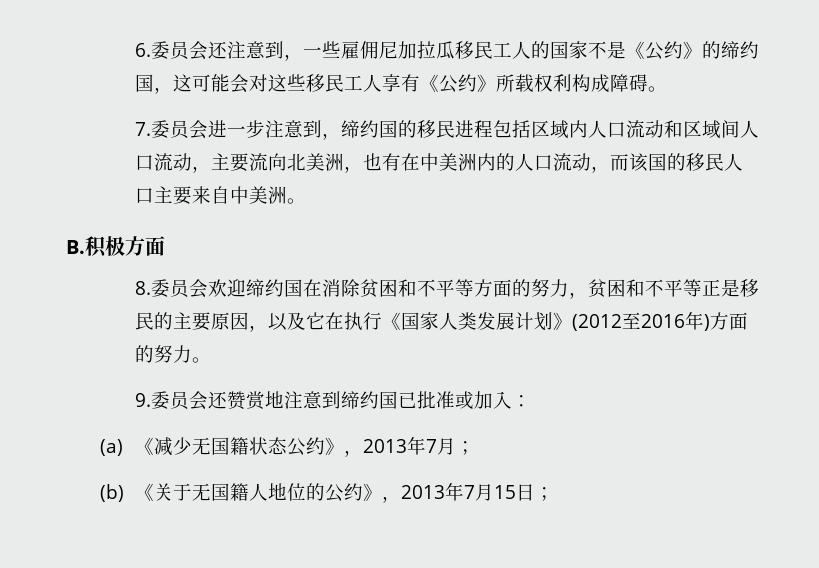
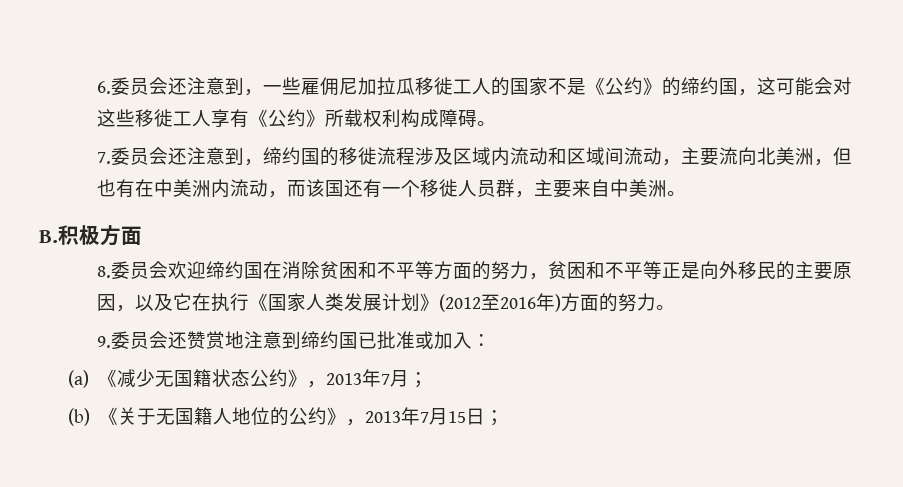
[473,41,493,59] 民 -> [433,77,453,95] 徙
[324,74,344,92] 民 -> [153,109,173,127] 徙
[207,120,265,138] 进一步 -> [167,147,187,165] 还
[435,120,626,139] 民进程包括区域内人口 -> [357,147,510,166] 徙流程涉及区域内
[739,120,759,138] [134,155,154,170] 人口 -> (624, 156) none
(363, 169) none -> [832,147,852,165] 但
[495,153,553,171] 的人口 -> (230, 188) none
[666,153,743,171] [134,188,154,203] 的移民人口 -> [343,179,534,198] 还有一个移徙人员群，
(740, 288) none -> [699,261,738,279] 向外

